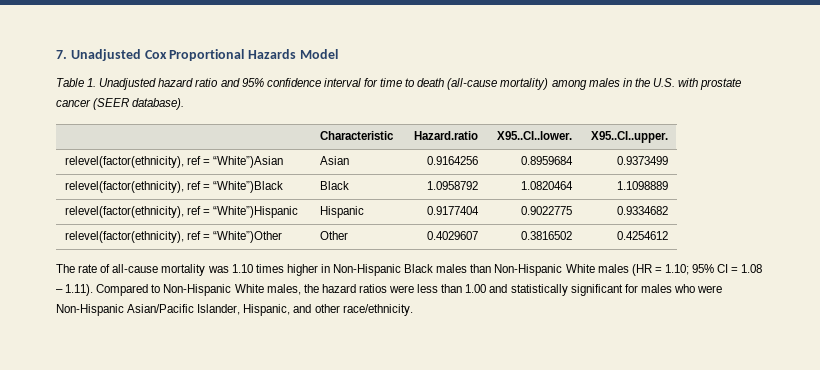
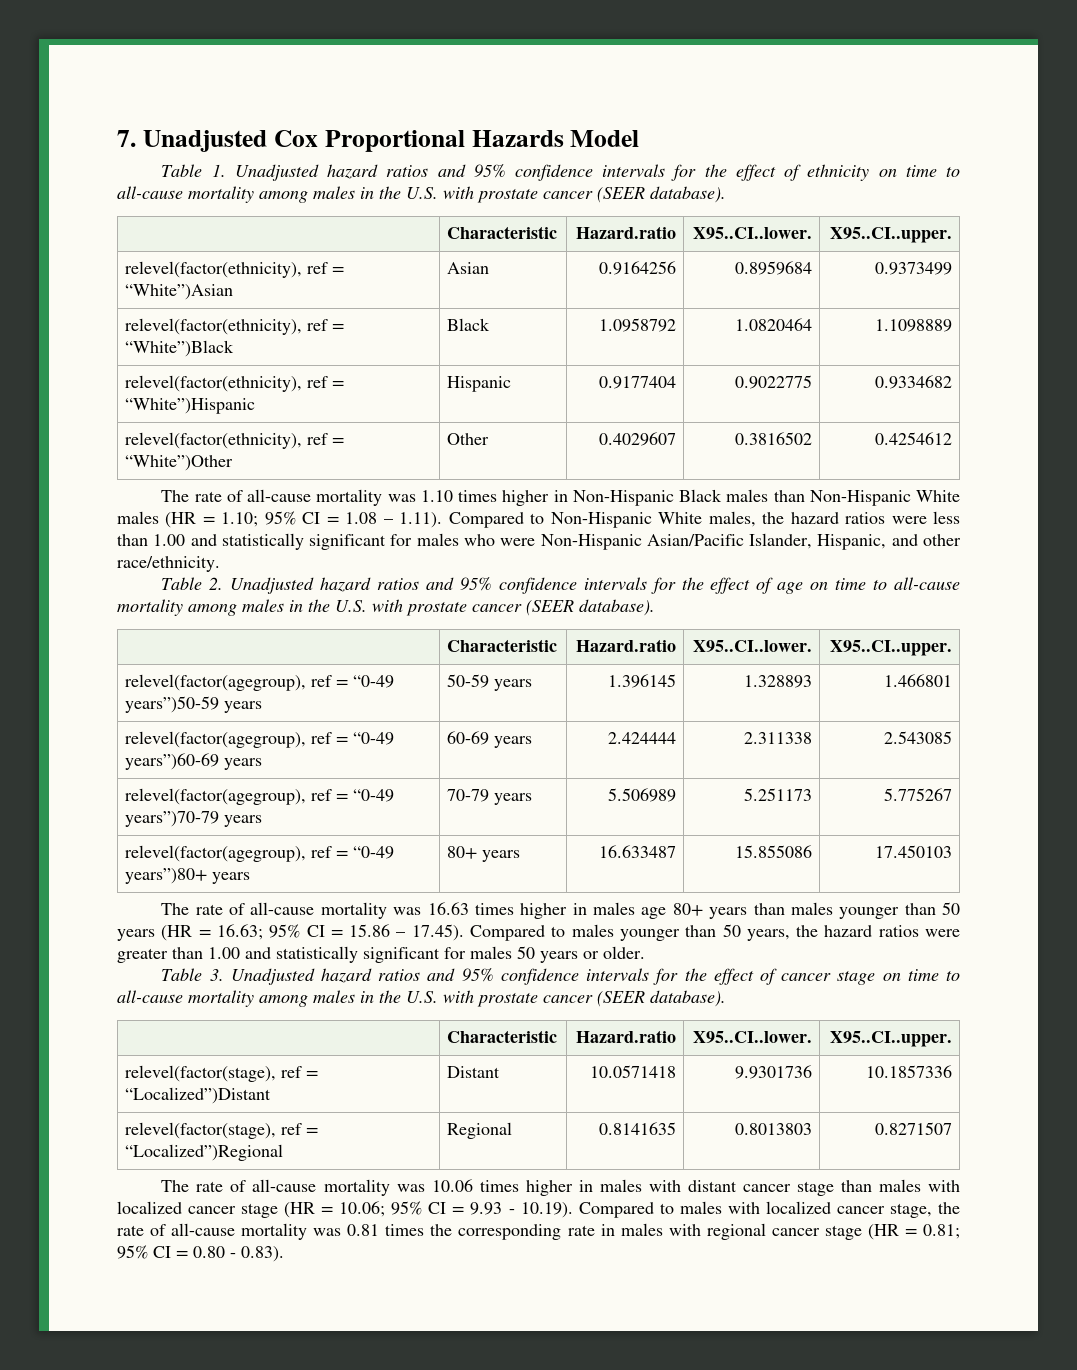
[195,78,549,90] ratio and 95% confidence interval for time to death (all-cause mortality) -> [386,164,960,181] [117,186,254,203] ratios and 95% confidence intervals for the effect of ethnicity on time to all-cause mortality
(413, 310) none -> [161,577,961,594] [117,599,655,616] [447,639,558,652] [575,639,676,652] [692,640,812,652] [829,640,952,656] [125,674,395,691] [125,696,263,713] [447,674,533,691] [607,674,676,688] [743,675,812,688] [883,674,952,687] [125,731,395,748] [125,753,263,770] [447,731,533,748] [607,732,676,744] [743,732,812,744] [883,731,952,744] [125,788,395,805] [125,811,263,827] [447,789,533,805] [607,788,676,802] [743,788,812,801] [883,788,952,801] [125,845,395,862] [125,868,251,884] [447,846,521,862] [598,845,676,858] [734,845,812,858] [874,845,952,858] [161,902,961,919] [117,924,960,941] [117,946,645,963] [161,968,960,985] [117,990,726,1007] [447,1030,558,1043] [575,1030,676,1043] [692,1031,812,1043] [829,1031,952,1047] [125,1065,319,1082] [125,1087,272,1104] [447,1066,501,1078] [589,1065,676,1078] [734,1065,812,1079] [865,1065,952,1078] [125,1122,319,1139] [125,1144,284,1161] [447,1122,513,1139] [598,1122,676,1135] [734,1123,812,1135] [874,1122,952,1135] [161,1179,961,1196] [117,1201,961,1218] [117,1223,960,1240] [117,1245,284,1262] // Table 2. Unadjusted hazard ratios and 95% confidence intervals for the effect of age on time to all-cause mortality among males in the U.S. with prostate cancer (SEER database). // | Characteristic | Hazard.ratio | X95..CI..lower. | X95..CI..upper. // relevel(factor(agegroup), ref = “0-49 years”)50-59 years | 50-59 years | 1.396145 | 1.328893 | 1.466801 // relevel(factor(agegroup), ref = “0-49 years”)60-69 years | 60-69 years | 2.424444 | 2.311338 | 2.543085 // relevel(factor(agegroup), ref = “0-49 years”)70-79 years | 70-79 years | 5.506989 | 5.251173 | 5.775267 // relevel(factor(agegroup), ref = “0-49 years”)80+ years | 80+ years | 16.633487 | 15.855086 | 17.450103 // The rate of all-cause mortality was 16.63 times higher in males age 80+ years than males younger than 50 years (HR = 16.63; 95% CI = 15.86 – 17.45). Compared to males younger than 50 years, the hazard ratios were greater than 1.00 and statistically significant for males 50 years or older. // Table 3. Unadjusted hazard ratios and 95% confidence intervals for the effect of cancer stage on time to all-cause mortality among males in the U.S. with prostate cancer (SEER database). // | Characteristic | Hazard.ratio | X95..CI..lower. | X95..CI..upper. // relevel(factor(stage), ref = “Localized”)Distant | Distant | 10.0571418 | 9.9301736 | 10.1857336 // relevel(factor(stage), ref = “Localized”)Regional | Regional | 0.8141635 | 0.8013803 | 0.8271507 // The rate of all-cause mortality was 10.06 times higher in males with distant cancer stage than males with localized cancer stage (HR = 10.06; 95% CI = 9.93 - 10.19). Compared to males with localized cancer stage, the rate of all-cause mortality was 0.81 times the corresponding rate in males with regional cancer stage (HR = 0.81; 95% CI = 0.80 - 0.83).

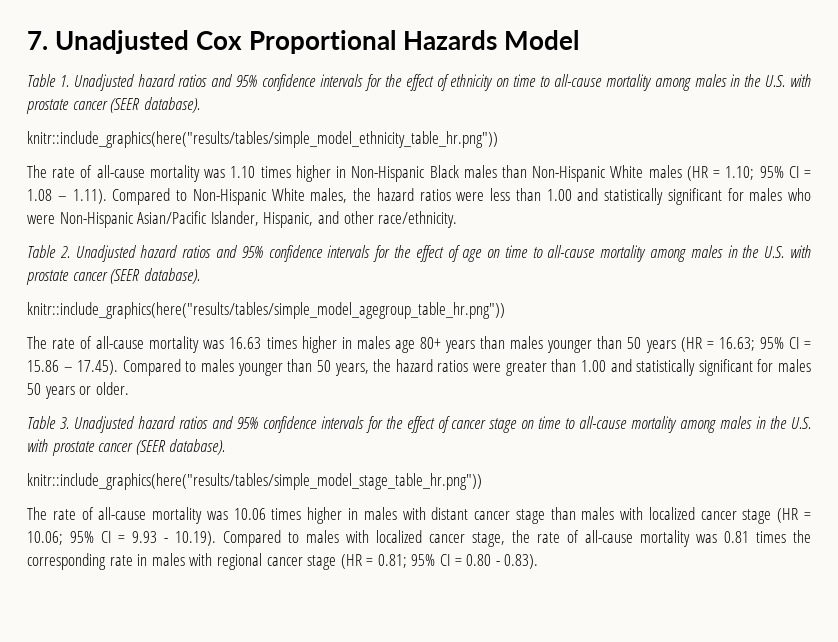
[447,226,558,239] [575,226,676,239] [692,227,812,239] [829,227,952,243] [125,261,345,278] [125,284,234,300] [447,262,490,274] [598,261,676,275] [734,261,812,275] [874,262,952,275] [125,318,345,335] [125,340,235,357] [447,318,491,331] [598,318,676,332] [734,318,812,331] [874,319,952,332] [125,375,345,392] [125,398,256,414] [447,376,512,392] [598,376,676,389] [734,375,812,389] [874,375,952,389] [125,432,345,449] [125,455,234,471] [447,433,490,445] [598,432,676,446] [734,432,812,445] [874,432,952,445] // | Characteristic | Hazard.ratio | X95..CI..lower. | X95..CI..upper. // relevel(factor(ethnicity), ref = “White”)Asian | Asian | 0.9164256 | 0.8959684 | 0.9373499 // relevel(factor(ethnicity), ref = “White”)Black | Black | 1.0958792 | 1.0820464 | 1.1098889 // relevel(factor(ethnicity), ref = “White”)Hispanic | Hispanic | 0.9177404 | 0.9022775 | 0.9334682 // relevel(factor(ethnicity), ref = “White”)Other | Other | 0.4029607 | 0.3816502 | 0.4254612 -> [27,131,498,148] // knitr::include_graphics(here("results/tables/simple_model_ethnicity_table_hr.png"))
[447,639,558,652] [575,639,676,652] [692,640,812,652] [829,640,952,656] [125,674,395,691] [125,696,263,713] [447,674,533,691] [607,674,676,688] [743,675,812,688] [883,674,952,687] [125,731,395,748] [125,753,263,770] [447,731,533,748] [607,732,676,744] [743,732,812,744] [883,731,952,744] [125,788,395,805] [125,811,263,827] [447,789,533,805] [607,788,676,802] [743,788,812,801] [883,788,952,801] [125,845,395,862] [125,868,251,884] [447,846,521,862] [598,845,676,858] [734,845,812,858] [874,845,952,858] // | Characteristic | Hazard.ratio | X95..CI..lower. | X95..CI..upper. // relevel(factor(agegroup), ref = “0-49 years”)50-59 years | 50-59 years | 1.396145 | 1.328893 | 1.466801 // relevel(factor(agegroup), ref = “0-49 years”)60-69 years | 60-69 years | 2.424444 | 2.311338 | 2.543085 // relevel(factor(agegroup), ref = “0-49 years”)70-79 years | 70-79 years | 5.506989 | 5.251173 | 5.775267 // relevel(factor(agegroup), ref = “0-49 years”)80+ years | 80+ years | 16.633487 | 15.855086 | 17.450103 -> [27,302,505,319] // knitr::include_graphics(here("results/tables/simple_model_agegroup_table_hr.png"))
[447,1030,558,1043] [575,1030,676,1043] [692,1031,812,1043] [829,1031,952,1047] [125,1065,319,1082] [125,1087,272,1104] [447,1066,501,1078] [589,1065,676,1078] [734,1065,812,1079] [865,1065,952,1078] [125,1122,319,1139] [125,1144,284,1161] [447,1122,513,1139] [598,1122,676,1135] [734,1123,812,1135] [874,1122,952,1135] // | Characteristic | Hazard.ratio | X95..CI..lower. | X95..CI..upper. // relevel(factor(stage), ref = “Localized”)Distant | Distant | 10.0571418 | 9.9301736 | 10.1857336 // relevel(factor(stage), ref = “Localized”)Regional | Regional | 0.8141635 | 0.8013803 | 0.8271507 -> [27,473,482,490] // knitr::include_graphics(here("results/tables/simple_model_stage_table_hr.png"))

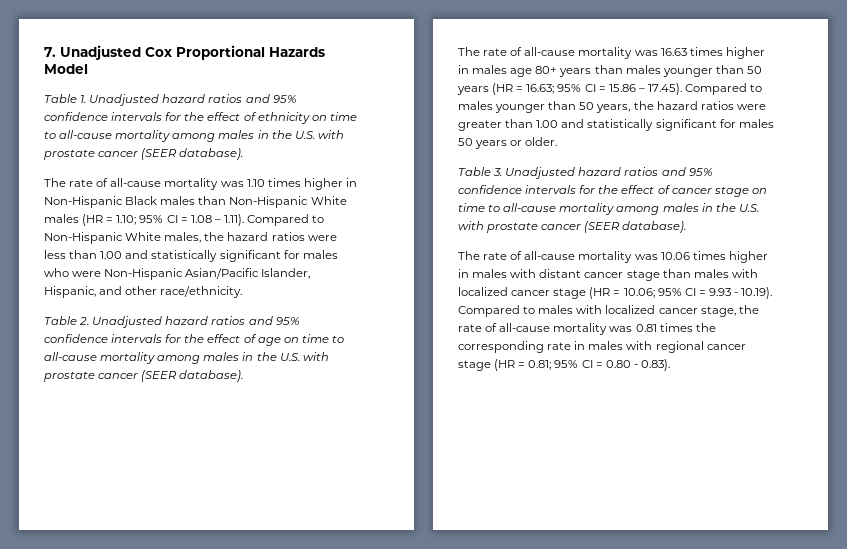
[27,131,498,148] // knitr::include_graphics(here("results/tables/simple_model_ethnicity_table_hr.png")) -> (244, 154) none
[27,302,505,319] // knitr::include_graphics(here("results/tables/simple_model_agegroup_table_hr.png")) -> (244, 376) none
[27,473,482,490] // knitr::include_graphics(here("results/tables/simple_model_stage_table_hr.png")) -> (687, 227) none

